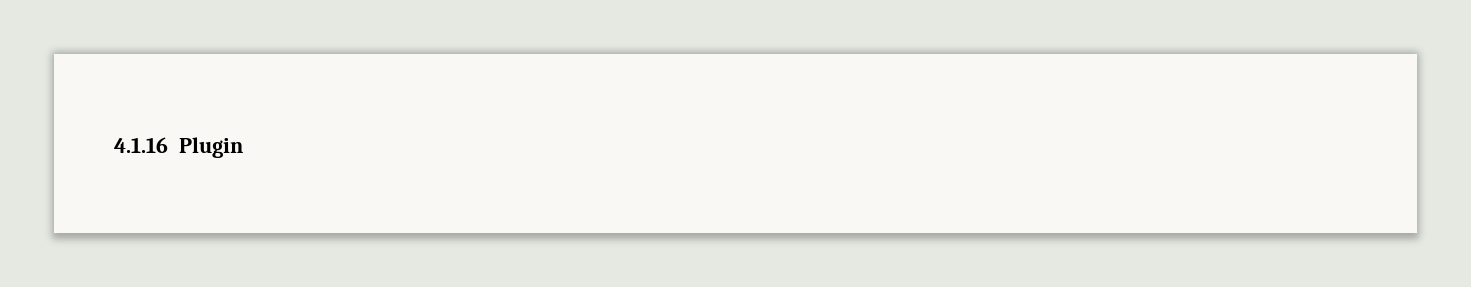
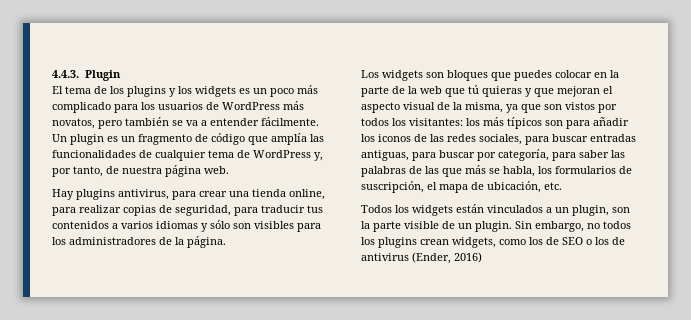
[114,137,168,153] 4.1.16 -> [52,70,79,78] 4.4.3.
(243, 147) none -> [52,85,318,97] [52,101,304,113] [52,117,319,129] [52,133,324,145] [52,150,323,161] [52,165,229,177] [52,189,325,200] [52,205,323,216] [52,220,321,232] [52,236,226,248] [361,70,619,81] [361,85,613,97] [361,102,617,113] [361,117,629,129] [361,134,636,145] [361,149,625,161] [361,165,632,177] [361,181,562,193] [361,204,630,216] [361,221,631,232] [361,237,625,248] [361,252,482,264] // El tema de los plugins y los widgets es un poco más complicado para los usuarios de WordPress más novatos, pero también se va a entender fácilmente. Un plugin es un fragmento de código que amplía las funcionalidades de cualquier tema de WordPress y, por tanto, de nuestra página web. // Hay plugins antivirus, para crear una tienda online, para realizar copias de seguridad, para traducir tus contenidos a varios idiomas y sólo son visibles para los administradores de la página. // Los widgets son bloques que puedes colocar en la parte de la web que tú quieras y que mejoran el aspecto visual de la misma, ya que son vistos por todos los visitantes: los más típicos son para añadir los iconos de las redes sociales, para buscar entradas antiguas, para buscar por categoría, para saber las palabras de las que más se habla, los formularios de suscripción, el mapa de ubicación, etc. // Todos los widgets están vinculados a un plugin, son la parte visible de un plugin. Sin embargo, no todos los plugins crean widgets, como los de SEO o los de antivirus (Ender, 2016)

